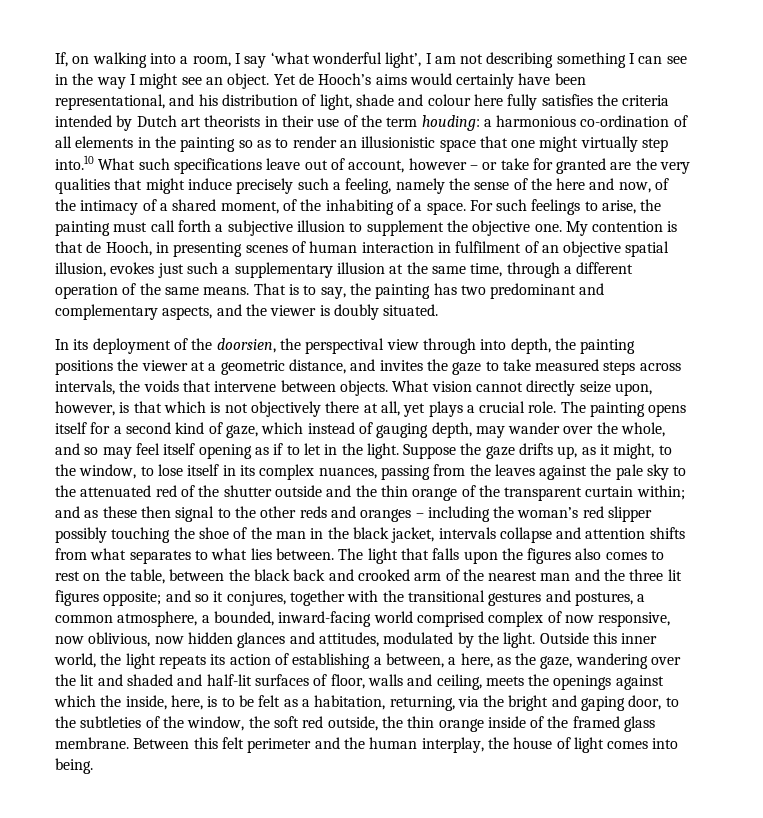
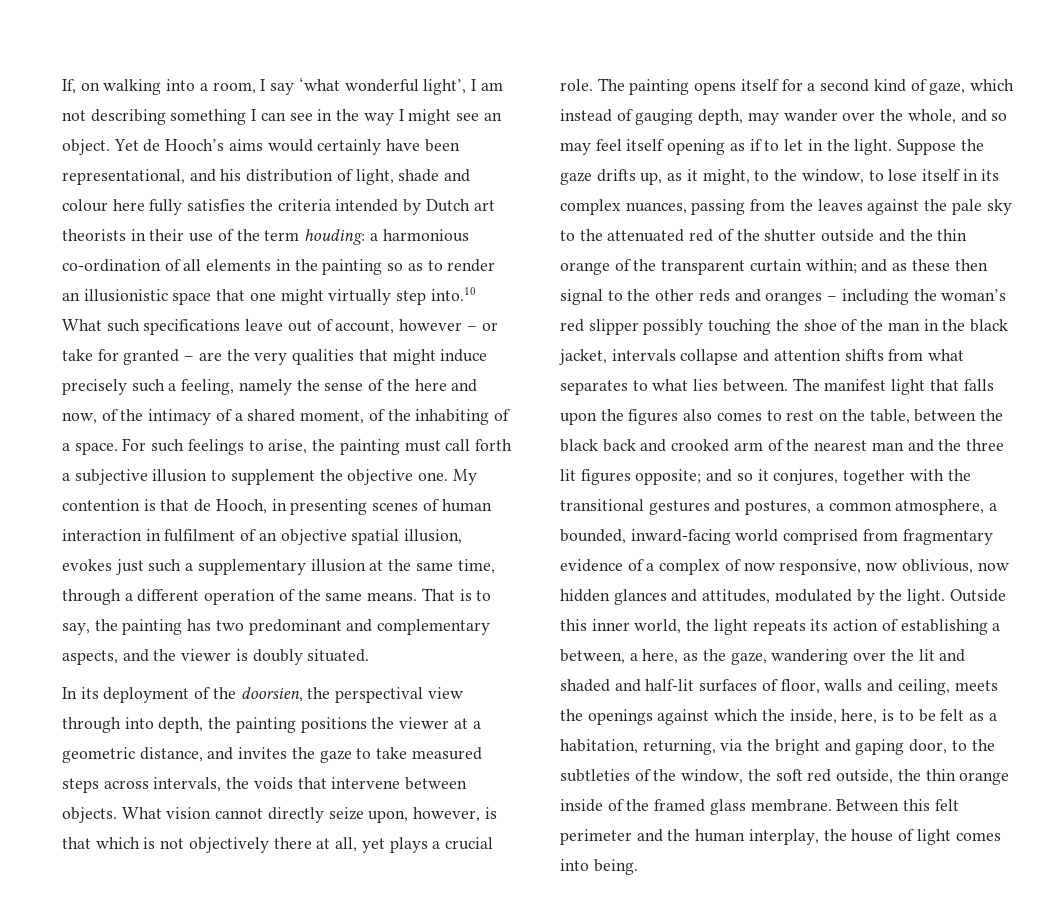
(607, 166) none -> [184,356,195,361] –
(364, 554) none -> [824,379,887,391] manifest
(484, 619) none -> [862,529,993,545] [560,559,655,572] from fragmentary evidence of a

